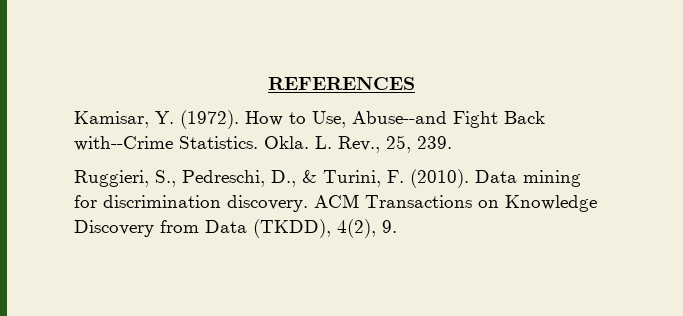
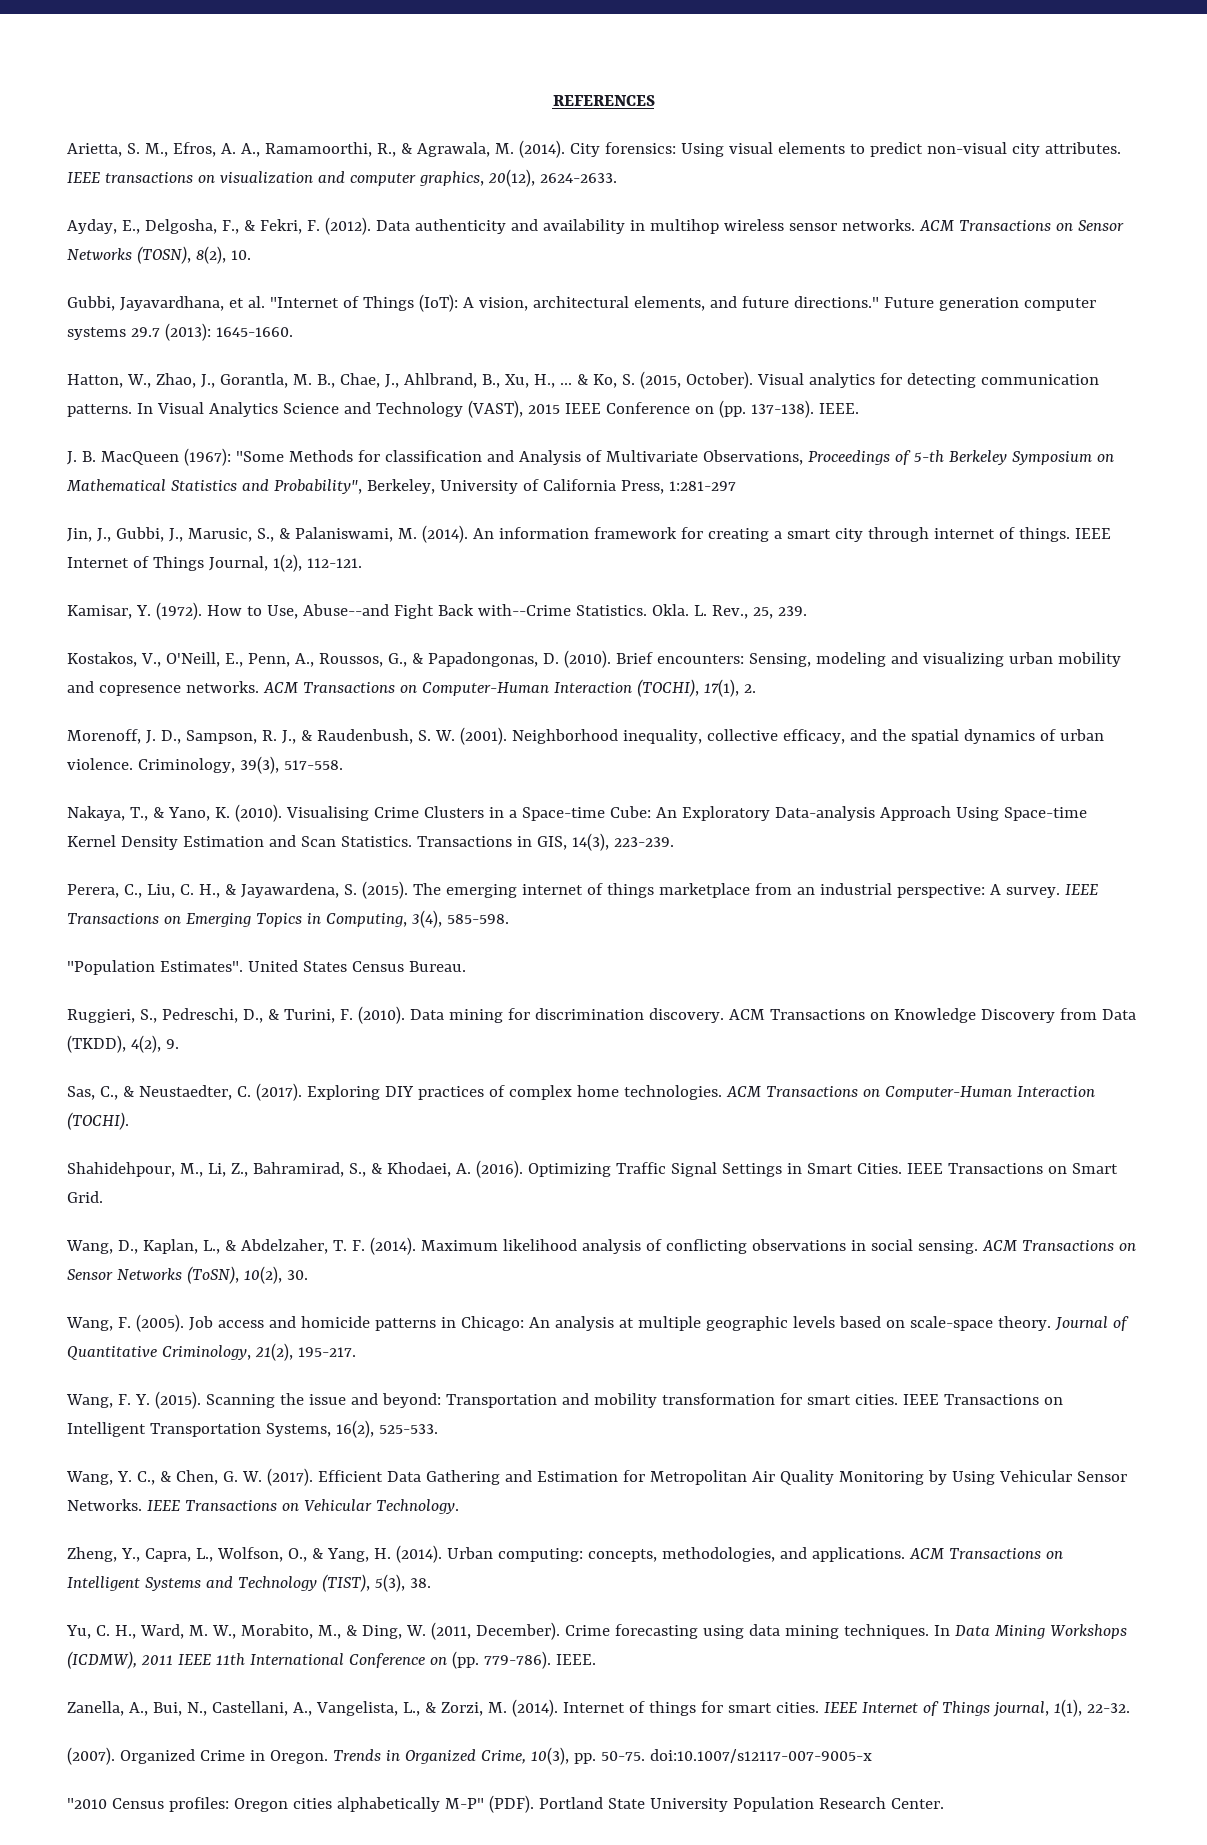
(415, 83) none -> [67,140,1121,158] [67,169,617,187] [67,217,1124,235] [67,246,251,264] [67,294,1096,312] [67,323,293,341] [67,371,1099,389] [67,400,859,418] [67,448,1114,466] [66,479,736,494] [67,525,1111,543] [67,554,362,572] // Arietta, S. M., Efros, A. A., Ramamoorthi, R., & Agrawala, M. (2014). City forensics: Using visual elements to predict non-visual city attributes. IEEE transactions on visualization and computer graphics, 20(12), 2624-2633. // Ayday, E., Delgosha, F., & Fekri, F. (2012). Data authenticity and availability in multihop wireless sensor networks. ACM Transactions on Sensor Networks (TOSN), 8(2), 10. // Gubbi, Jayavardhana, et al. "Internet of Things (IoT): A vision, architectural elements, and future directions." Future generation computer systems 29.7 (2013): 1645-1660. // Hatton, W., Zhao, J., Gorantla, M. B., Chae, J., Ahlbrand, B., Xu, H., ... & Ko, S. (2015, October). Visual analytics for detecting communication patterns. In Visual Analytics Science and Technology (VAST), 2015 IEEE Conference on (pp. 137-138). IEEE. // J. B. MacQueen (1967): "Some Methods for classification and Analysis of Multivariate Observations, Proceedings of 5-th Berkeley Symposium on Mathematical Statistics and Probability", Berkeley, University of California Press, 1:281-297 // Jin, J., Gubbi, J., Marusic, S., & Palaniswami, M. (2014). An information framework for creating a smart city through internet of things. IEEE Internet of Things Journal, 1(2), 112-121.
(452, 142) none -> [67,650,1121,668] [67,679,756,697] [67,727,1104,745] [67,756,343,774] [67,804,1087,822] [67,833,674,851] [67,881,1098,899] [67,910,509,928] [67,960,466,975] // Kostakos, V., O'Neill, E., Penn, A., Roussos, G., & Papadongonas, D. (2010). Brief encounters: Sensing, modeling and visualizing urban mobility and copresence networks. ACM Transactions on Computer-Human Interaction (TOCHI), 17(1), 2. // Morenoff, J. D., Sampson, R. J., & Raudenbush, S. W. (2001). Neighborhood inequality, collective efficacy, and the spatial dynamics of urban violence. Criminology, 39(3), 517-558. // Nakaya, T., & Yano, K. (2010). Visualising Crime Clusters in a Space‐time Cube: An Exploratory Data‐analysis Approach Using Space‐time Kernel Density Estimation and Scan Statistics. Transactions in GIS, 14(3), 223-239. // Perera, C., Liu, C. H., & Jayawardena, S. (2015). The emerging internet of things marketplace from an industrial perspective: A survey. IEEE Transactions on Emerging Topics in Computing, 3(4), 585-598. // "Population Estimates". United States Census Bureau.
(397, 226) none -> [67,1083,1095,1101] [67,1112,129,1130] [67,1160,1118,1178] [67,1191,103,1203] [66,1237,1136,1255] [67,1266,308,1284] [66,1314,1129,1332] [67,1343,356,1361] [66,1391,1063,1409] [67,1420,438,1438] [66,1468,1127,1486] [67,1499,459,1514] [67,1545,1063,1563] [67,1574,431,1592] [66,1622,1127,1640] [67,1651,596,1669] [67,1699,1130,1717] [67,1747,872,1765] [67,1795,944,1813] // Sas, C., & Neustaedter, C. (2017). Exploring DIY practices of complex home technologies. ACM Transactions on Computer-Human Interaction (TOCHI). // Shahidehpour, M., Li, Z., Bahramirad, S., & Khodaei, A. (2016). Optimizing Traffic Signal Settings in Smart Cities. IEEE Transactions on Smart Grid. // Wang, D., Kaplan, L., & Abdelzaher, T. F. (2014). Maximum likelihood analysis of conflicting observations in social sensing. ACM Transactions on Sensor Networks (ToSN), 10(2), 30. // Wang, F. (2005). Job access and homicide patterns in Chicago: An analysis at multiple geographic levels based on scale-space theory. Journal of Quantitative Criminology, 21(2), 195-217. // Wang, F. Y. (2015). Scanning the issue and beyond: Transportation and mobility transformation for smart cities. IEEE Transactions on Intelligent Transportation Systems, 16(2), 525-533. // Wang, Y. C., & Chen, G. W. (2017). Efficient Data Gathering and Estimation for Metropolitan Air Quality Monitoring by Using Vehicular Sensor Networks. IEEE Transactions on Vehicular Technology. // Zheng, Y., Capra, L., Wolfson, O., & Yang, H. (2014). Urban computing: concepts, methodologies, and applications. ACM Transactions on Intelligent Systems and Technology (TIST), 5(3), 38. // Yu, C. H., Ward, M. W., Morabito, M., & Ding, W. (2011, December). Crime forecasting using data mining techniques. In Data Mining Workshops (ICDMW), 2011 IEEE 11th International Conference on (pp. 779-786). IEEE. // Zanella, A., Bui, N., Castellani, A., Vangelista, L., & Zorzi, M. (2014). Internet of things for smart cities. IEEE Internet of Things journal, 1(1), 22-32. // (2007). Organized Crime in Oregon. Trends in Organized Crime, 10(3), pp. 50-75. doi:10.1007/s12117-007-9005-x // "2010 Census profiles: Oregon cities alphabetically M-P" (PDF). Portland State University Population Research Center.

